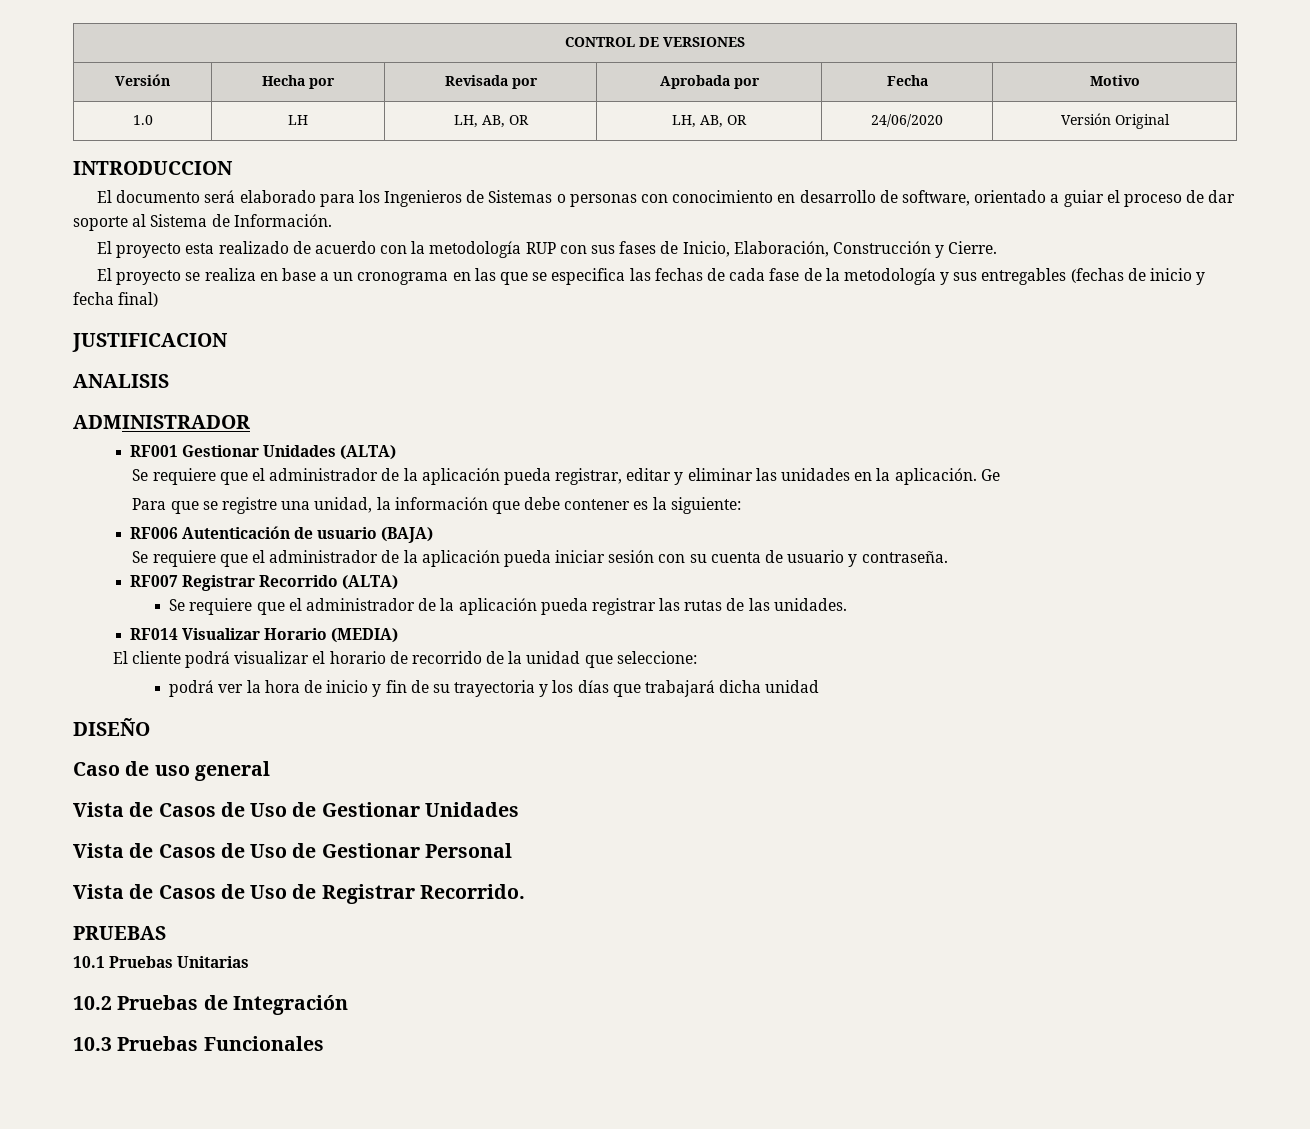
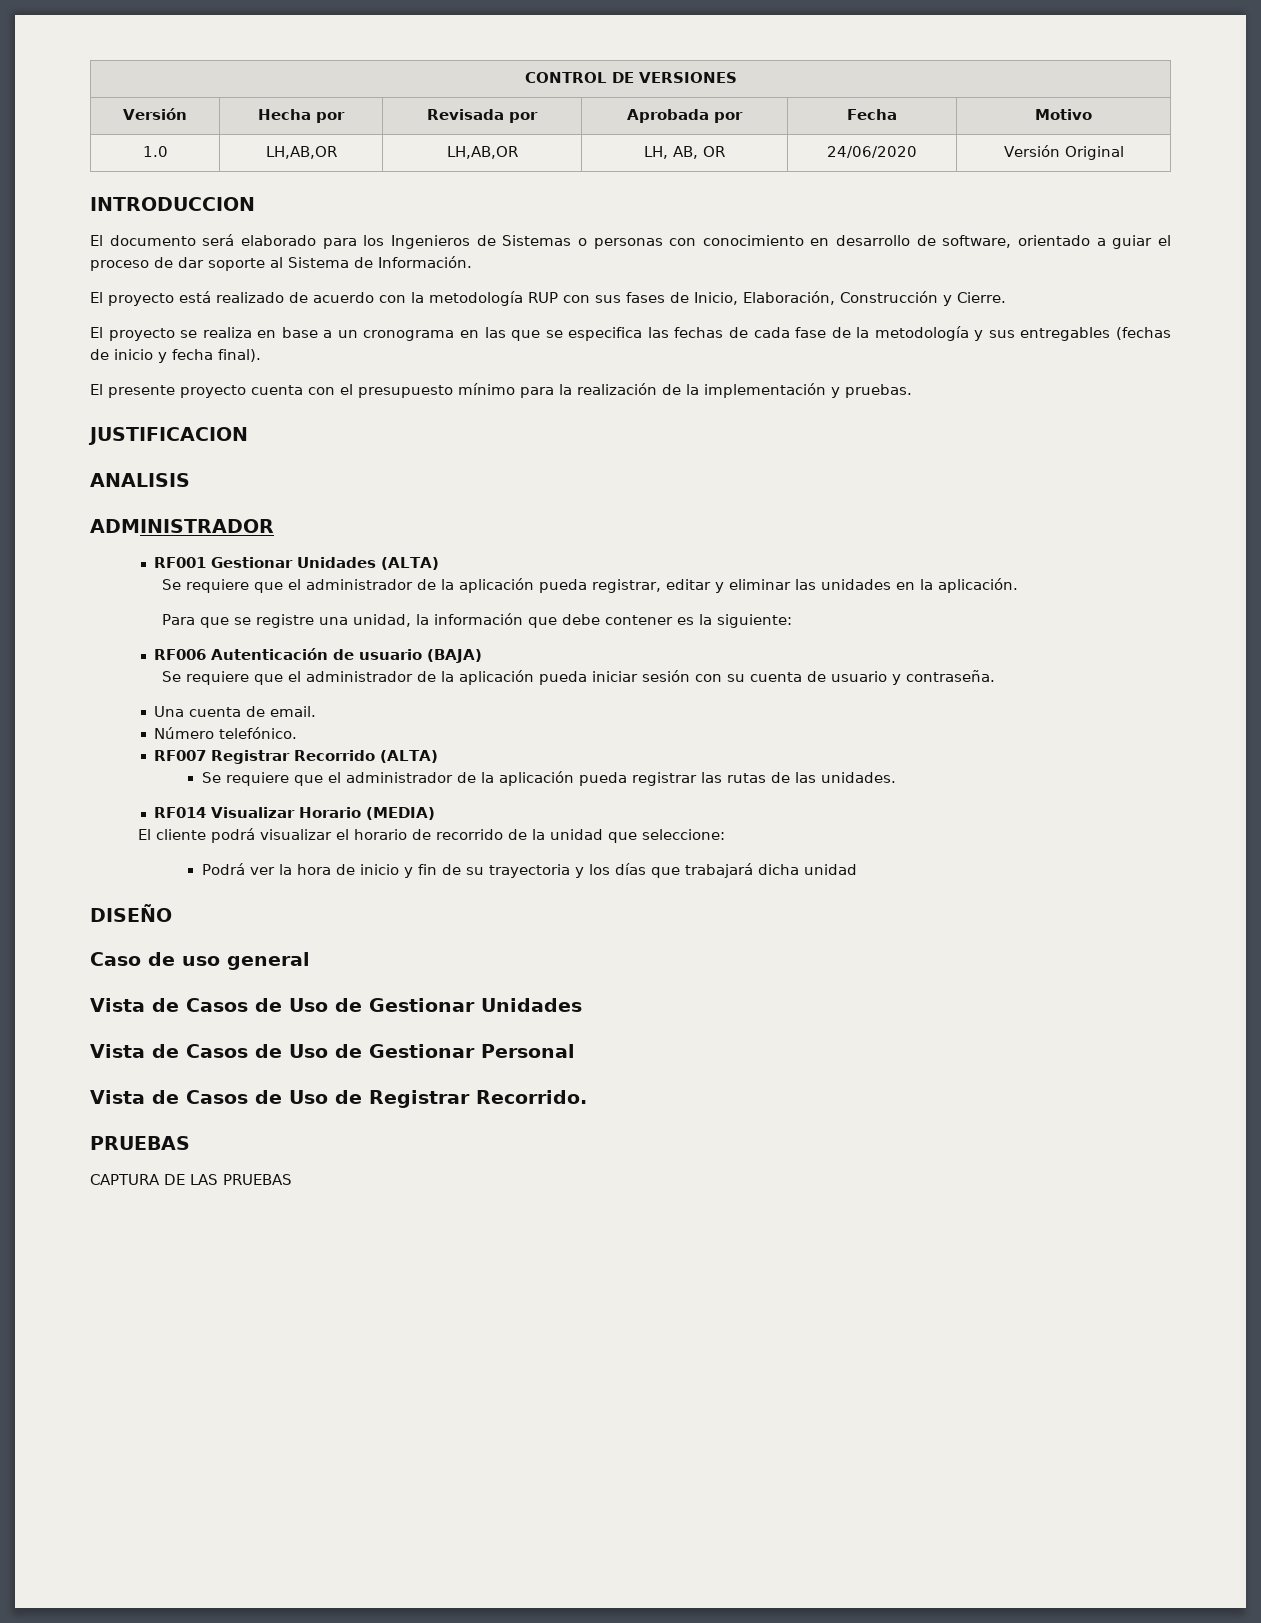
[288,115,308,125] [453,115,529,128] LH | LH, AB, OR -> [265,146,337,159] [446,146,518,159] LH,AB,OR | LH,AB,OR
[185,243,215,254] esta -> [179,291,211,303] está
[118,292,159,307] final) -> [218,349,261,362] [90,383,912,398] final). // El presente proyecto cuenta con el presupuesto mínimo para la realización de la implementación y pruebas.
[980,469,1000,481] Ge -> (1018, 585) none
(948, 557) none -> [154,706,317,717] [154,727,298,739] // Una cuenta de email. // Número telefónico.
[169,680,215,697] podrá -> [201,863,245,875] Podrá
[73,956,250,968] [73,995,348,1015] [73,1036,324,1051] 10.1 Pruebas Unitarias // 10.2 Pruebas de Integración // 10.3 Pruebas Funcionales -> [90,1174,292,1185] CAPTURA DE LAS PRUEBAS

